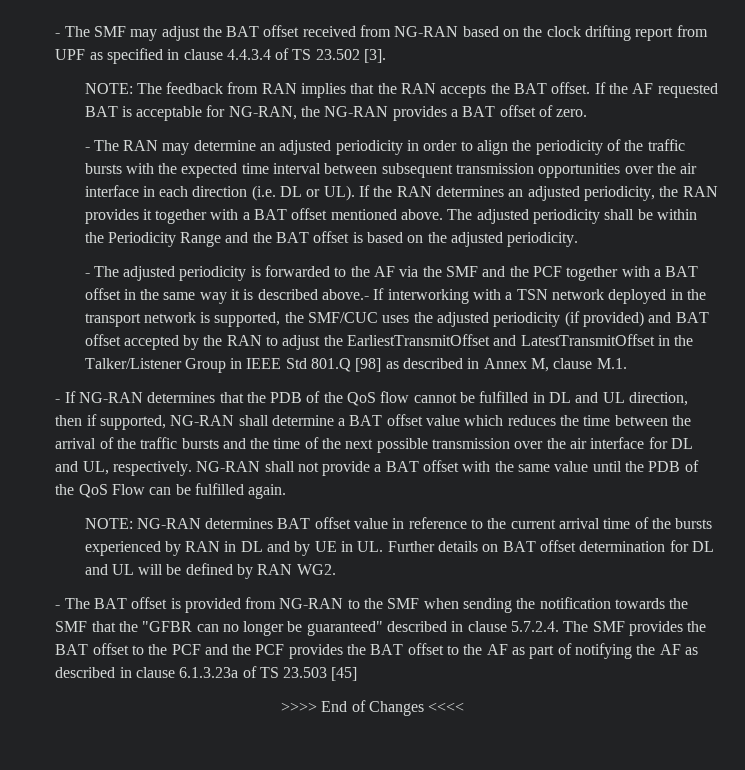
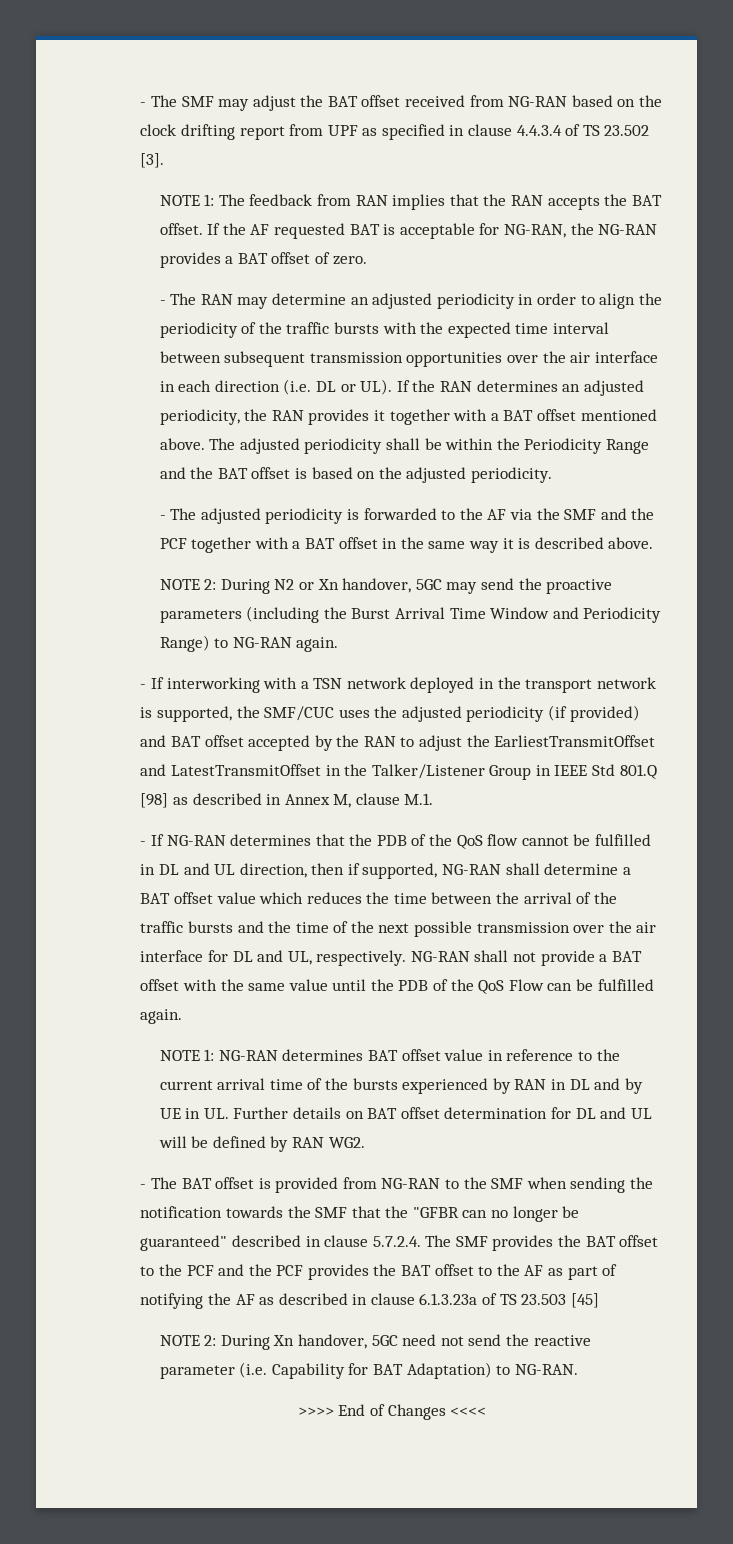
[84,83,133,94] NOTE: -> [159,194,215,206] NOTE 1:
[322,289,370,300] above.- -> [608,537,654,549] [159,578,613,594] [159,606,662,623] [159,635,339,652] [140,684,147,689] above. // NOTE 2: During N2 or Xn handover, 5GC may send the proactive parameters (including the Burst Arrival Time Window and Periodicity Range) to NG-RAN again. // -
[84,518,133,529] NOTE: -> [159,1049,215,1061] NOTE 1:
(358, 674) none -> [159,1334,591,1350] [159,1362,578,1379] // NOTE 2: During Xn handover, 5GC need not send the reactive parameter (i.e. Capability for BAT Adaptation) to NG-RAN.

